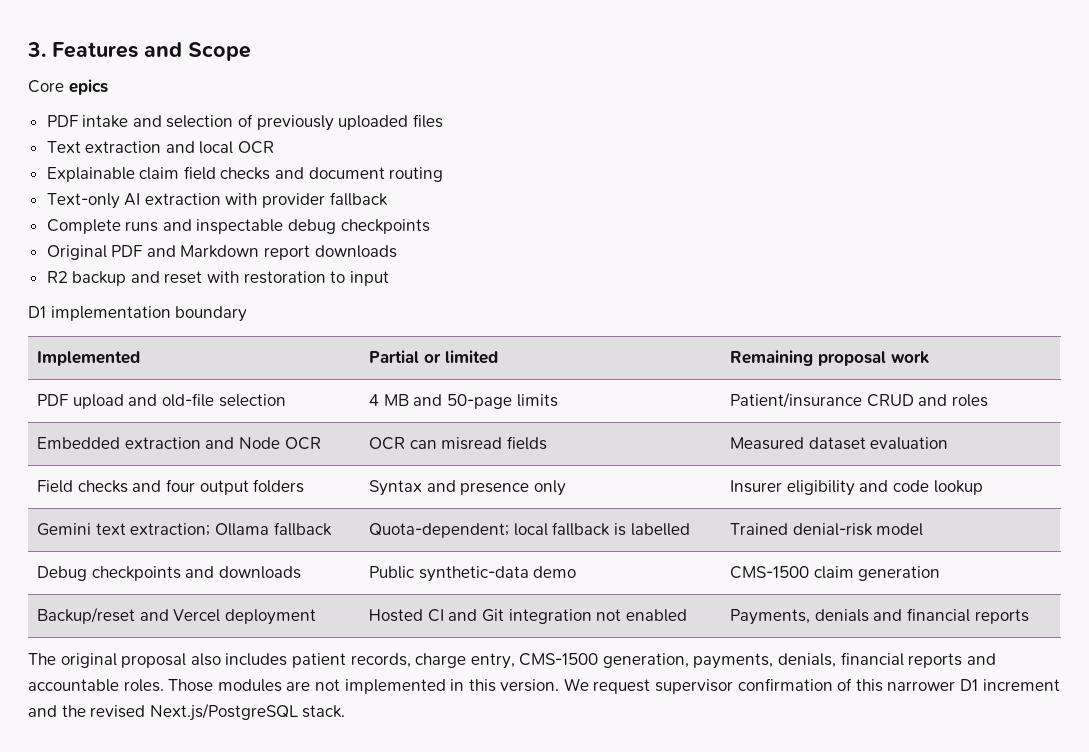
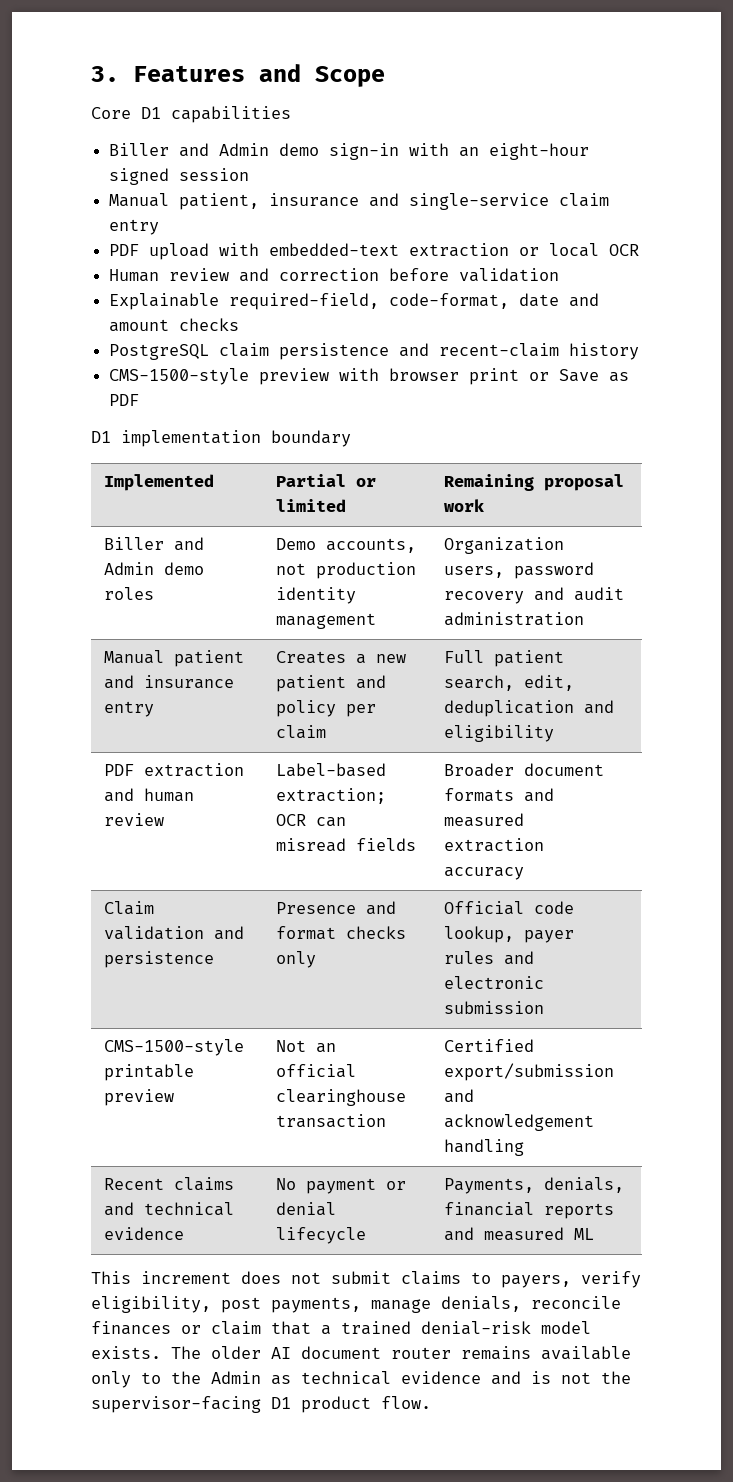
[68,79,108,95] [46,114,443,131] [46,141,275,154] [46,166,444,182] [46,192,388,209] [46,219,430,234] [46,245,397,260] [46,271,389,286] epics // PDF intake and selection of previously uploaded files // Text extraction and local OCR // Explainable claim field checks and document routing // Text-only AI extraction with provider fallback // Complete runs and inspectable debug checkpoints // Original PDF and Markdown report downloads // R2 backup and reset with restoration to input -> [141,106,291,123] [109,143,590,160] [109,168,250,185] [109,193,610,210] [109,219,160,235] [109,243,640,260] [109,268,560,282] [109,293,600,310] [109,318,240,332] [109,343,640,360] [109,368,630,385] [109,394,140,406] D1 capabilities // Biller and Admin demo sign-in with an eight-hour signed session // Manual patient, insurance and single-service claim entry // PDF upload with embedded-text extraction or local OCR // Human review and correction before validation // Explainable required-field, code-format, date and amount checks // PostgreSQL claim persistence and recent-claim history // CMS-1500-style preview with browser print or Save as PDF
[37,393,286,409] [369,394,558,409] [730,392,988,408] [37,437,321,450] [369,436,547,450] [730,437,949,450] [37,479,305,495] [369,480,566,496] [730,480,983,496] [37,522,332,536] [369,522,690,538] [730,523,924,536] [37,566,301,581] [369,566,577,582] [730,566,941,581] [37,607,316,625] [369,609,687,624] [730,608,1029,625] [28,652,996,669] [28,678,1060,694] [28,703,346,721] PDF upload and old-file selection | 4 MB and 50-page limits | Patient/insurance CRUD and roles // Embedded extraction and Node OCR | OCR can misread fields | Measured dataset evaluation // Field checks and four output folders | Syntax and presence only | Insurer eligibility and code lookup // Gemini text extraction; Ollama fallback | Quota-dependent; local fallback is labelled | Trained denial-risk model // Debug checkpoints and downloads | Public synthetic-data demo | CMS-1500 claim generation // Backup/reset and Vercel deployment | Hosted CI and Git integration not enabled | Payments, denials and financial reports // The original proposal also includes patient records, charge entry, CMS-1500 generation, payments, denials, financial reports and accountable roles. Those modules are not implemented in this version. We request supervisor confirmation of this narrower D1 increment and the revised Next.js/PostgreSQL stack. -> [103,537,204,551] [103,562,204,575] [103,587,154,600] [275,538,416,553] [275,562,416,579] [275,587,356,604] [275,613,376,629] [443,537,564,554] [443,562,594,579] [443,587,624,604] [443,612,584,626] [103,650,244,667] [103,675,234,689] [103,701,154,717] [275,651,406,664] [275,675,386,692] [275,700,376,717] [275,725,326,739] [443,650,564,667] [443,675,574,691] [443,700,614,717] [443,725,554,742] [103,763,244,777] [103,788,194,802] [103,813,164,826] [275,763,386,777] [275,788,386,804] [275,814,346,827] [275,838,416,852] [443,763,604,777] [443,788,554,802] [443,813,524,827] [443,838,544,852] [443,867,524,880] [103,901,154,915] [103,926,244,940] [103,951,214,968] [275,901,396,915] [275,926,406,940] [275,951,316,968] [443,901,574,915] [443,926,574,943] [443,951,534,965] [443,976,544,989] [443,1001,544,1014] [103,1039,244,1056] [103,1064,194,1081] [103,1089,174,1106] [275,1040,336,1053] [275,1064,356,1078] [275,1089,406,1106] [275,1114,386,1128] [443,1039,534,1052] [443,1063,614,1081] [443,1089,474,1103] [443,1114,594,1131] [443,1139,524,1156] [103,1177,234,1191] [103,1202,234,1216] [103,1227,184,1240] [275,1178,406,1194] [275,1202,336,1216] [275,1227,366,1244] [443,1177,624,1194] [443,1202,614,1219] [443,1227,594,1241] [91,1271,641,1288] [91,1296,621,1313] [91,1321,591,1335] [91,1346,631,1360] [91,1371,631,1388] [91,1396,431,1413] Biller and Admin demo roles | Demo accounts, not production identity management | Organization users, password recovery and audit administration // Manual patient and insurance entry | Creates a new patient and policy per claim | Full patient search, edit, deduplication and eligibility // PDF extraction and human review | Label-based extraction; OCR can misread fields | Broader document formats and measured extraction accuracy // Claim validation and persistence | Presence and format checks only | Official code lookup, payer rules and electronic submission // CMS-1500-style printable preview | Not an official clearinghouse transaction | Certified export/submission and acknowledgement handling // Recent claims and technical evidence | No payment or denial lifecycle | Payments, denials, financial reports and measured ML // This increment does not submit claims to payers, verify eligibility, post payments, manage denials, reconcile finances or claim that a trained denial-risk model exists. The older AI document router remains available only to the Admin as technical evidence and is not the supervisor-facing D1 product flow.

